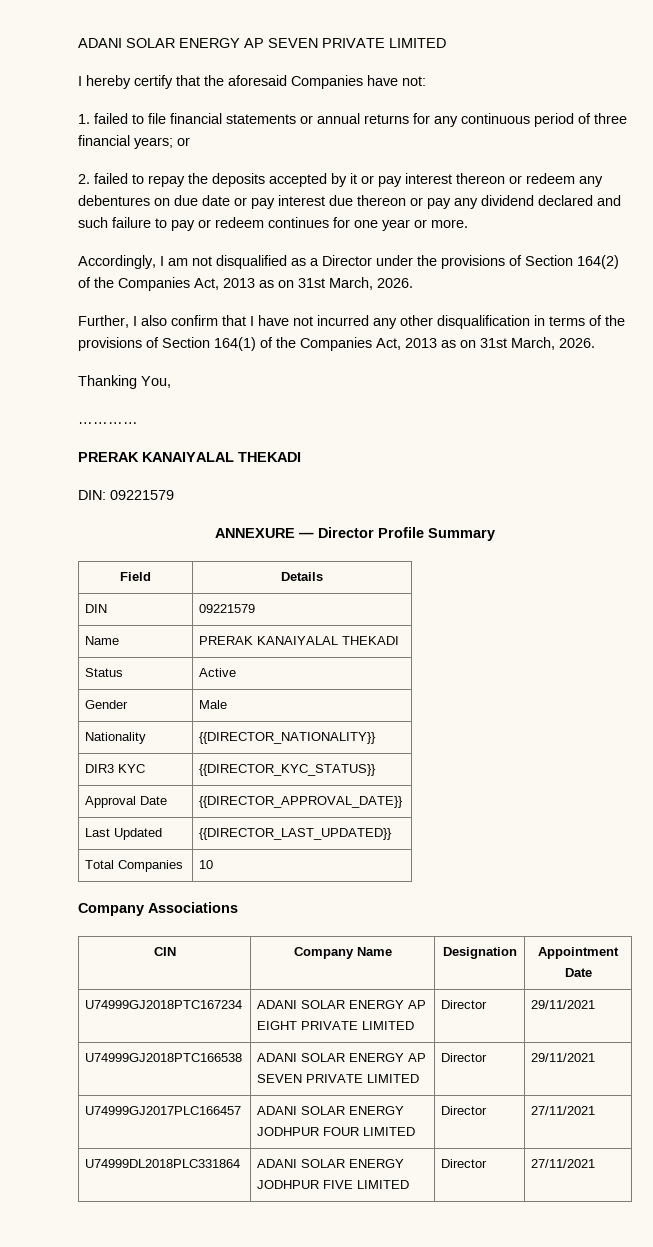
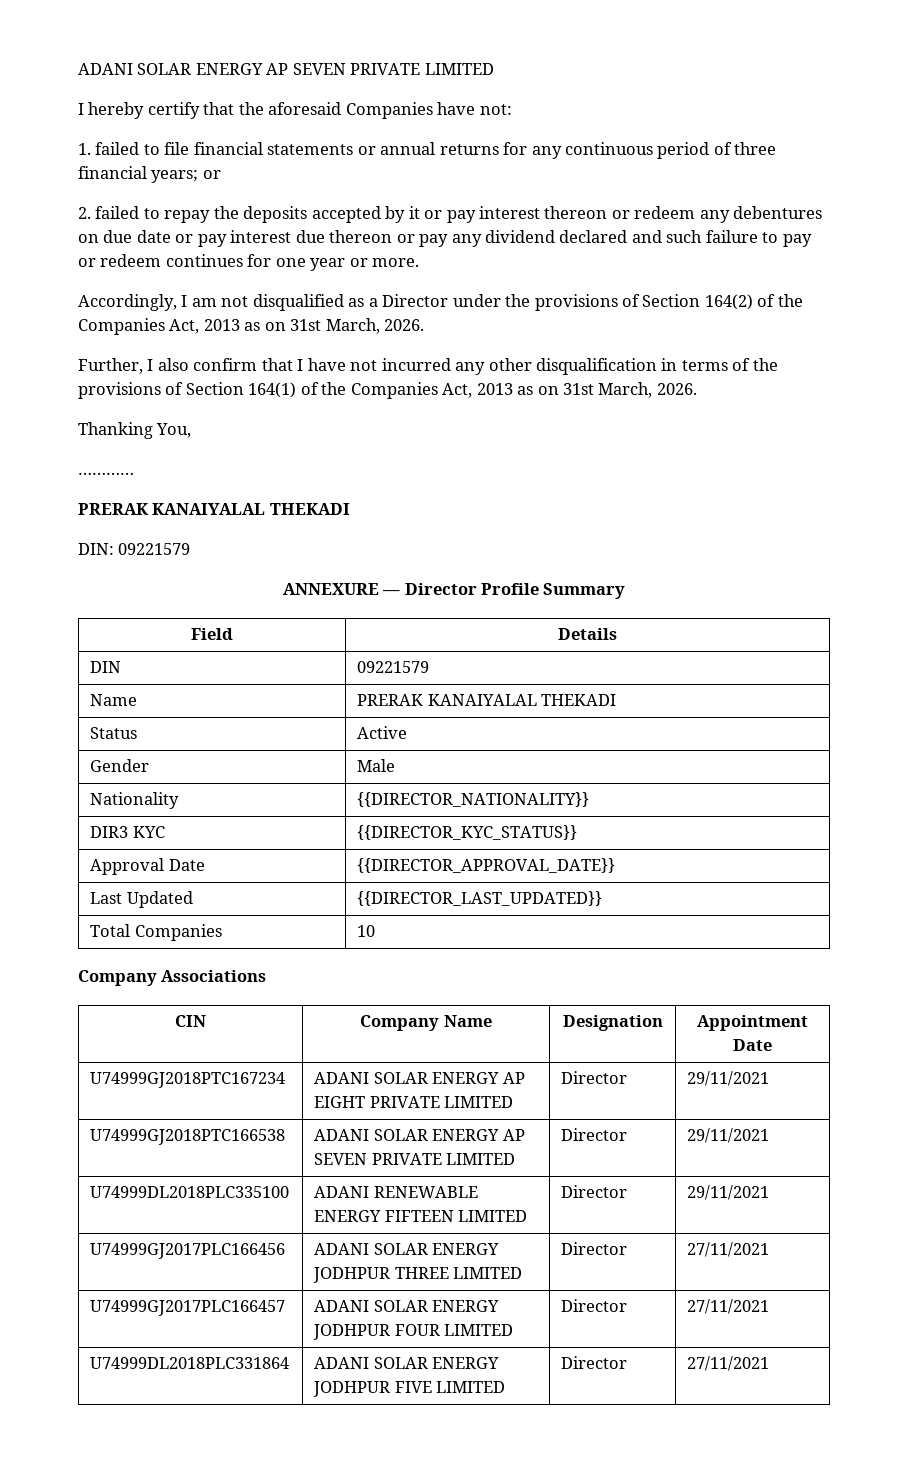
(596, 1057) none -> [90,1186,290,1198] [314,1186,478,1198] [314,1210,528,1222] [561,1185,628,1198] [687,1185,770,1200] [90,1243,286,1259] [314,1243,500,1255] [313,1267,523,1283] [561,1242,628,1255] [687,1242,770,1257] // U74999DL2018PLC335100 | ADANI RENEWABLE ENERGY FIFTEEN LIMITED | Director | 29/11/2021 // U74999GJ2017PLC166456 | ADANI SOLAR ENERGY JODHPUR THREE LIMITED | Director | 27/11/2021

